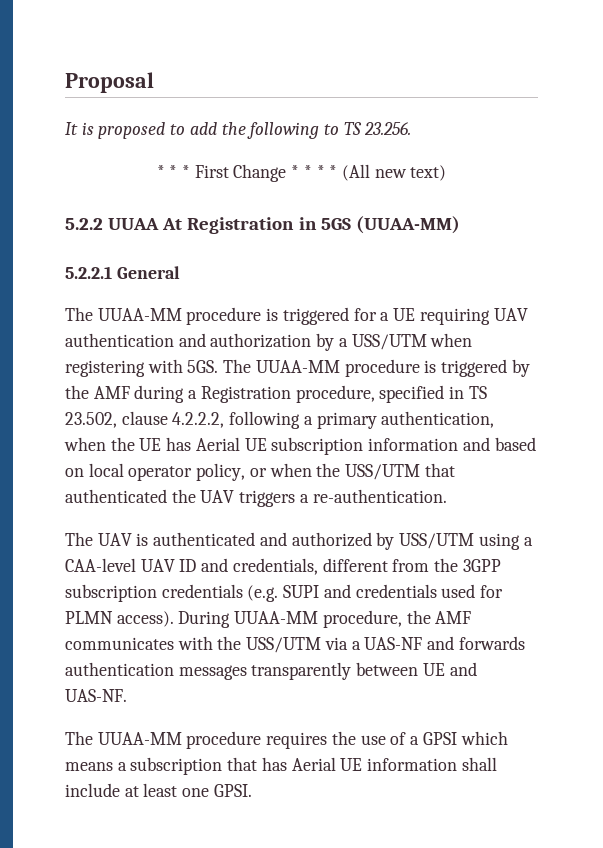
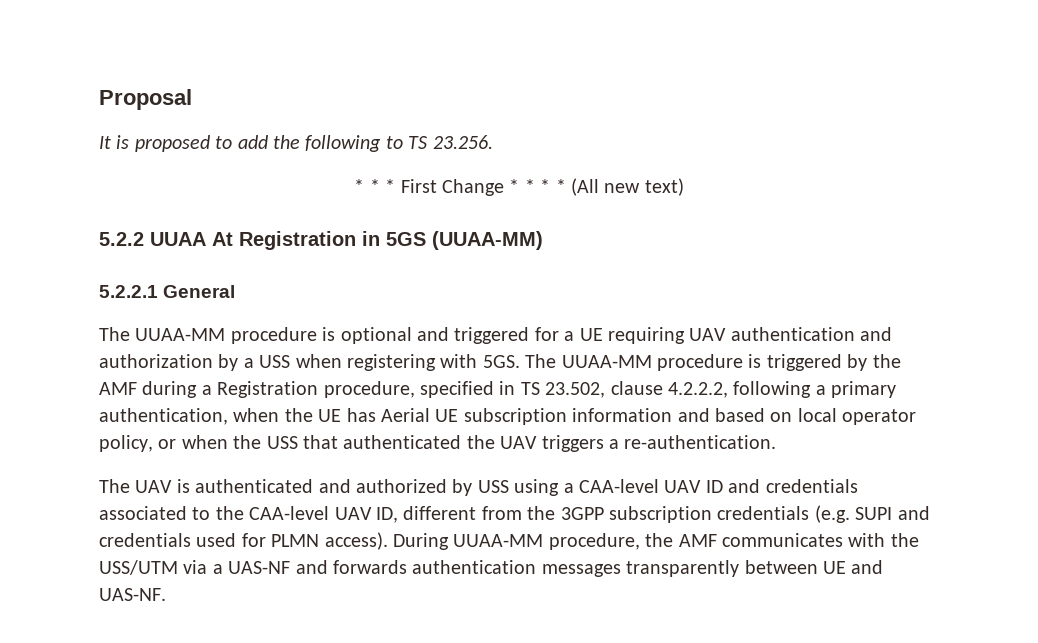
(279, 314) none -> [340,327,449,344] optional and
[351,334,427,350] USS/UTM -> [259,355,291,368] USS
[345,464,421,480] USS/UTM -> [266,436,298,449] USS
[399,533,475,549] USS/UTM -> [477,480,509,493] USS
[232,558,318,575] credentials, -> [765,479,858,493] [99,506,398,523] credentials associated to the CAA-level UAV ID,
[65,731,508,749] [65,757,497,775] [65,783,252,797] // The UUAA-MM procedure requires the use of a GPSI which means a subscription that has Aerial UE information shall include at least one GPSI. -> (166, 594) none

